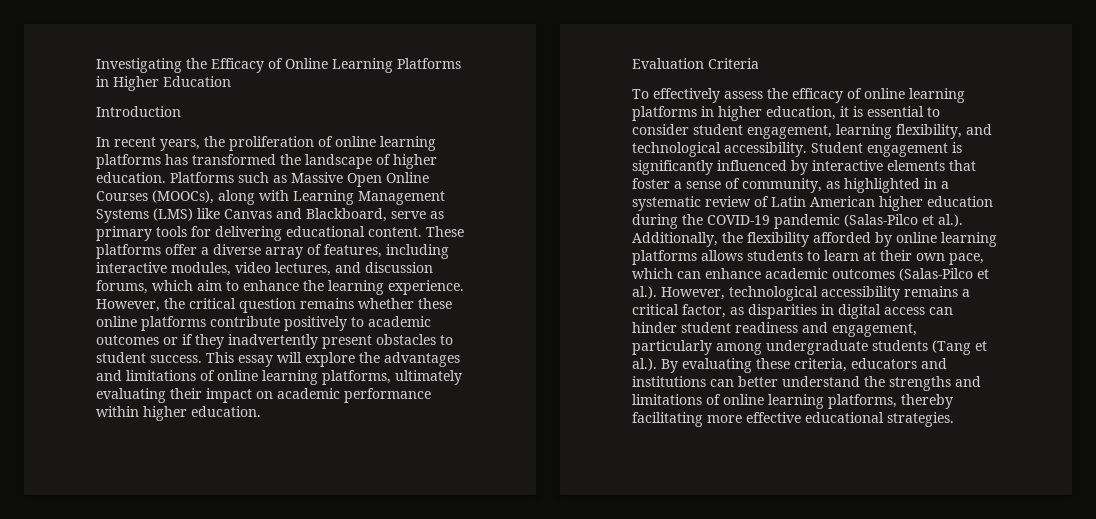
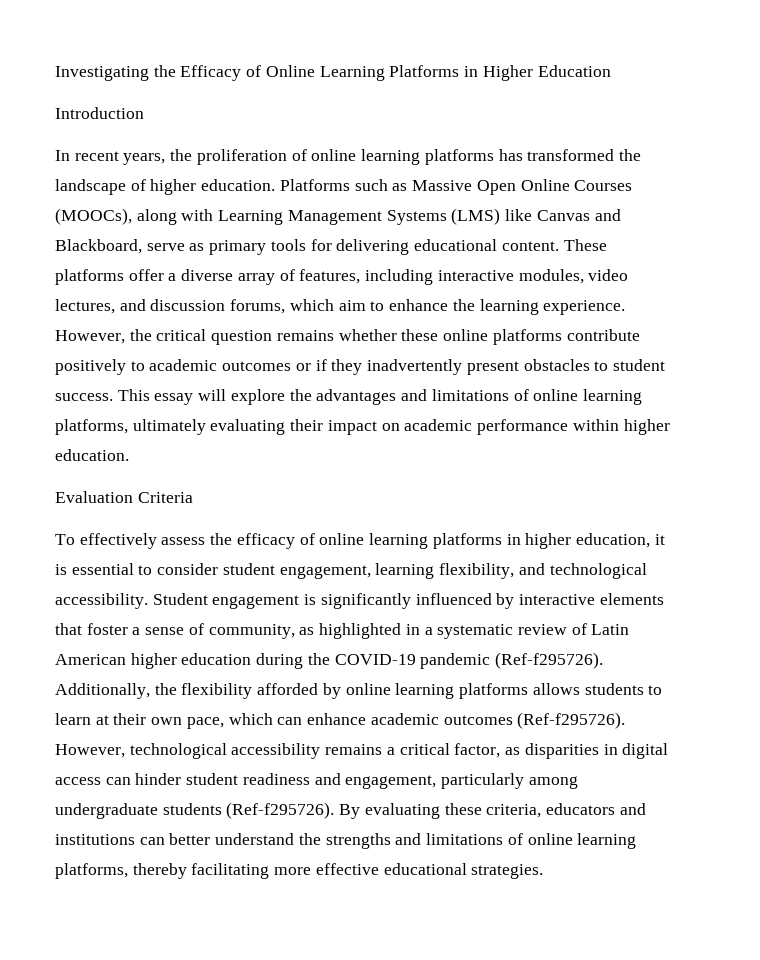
[844,214,963,227] (Salas‐Pilco et al.). -> [495,652,604,669] (Ref-f295726).
[899,268,989,281] [632,286,657,299] (Salas‐Pilco et al.). -> [517,712,626,729] (Ref-f295726).
[932,340,987,355] [632,358,657,371] (Tang et al.). -> [226,802,335,819] (Ref-f295726).

